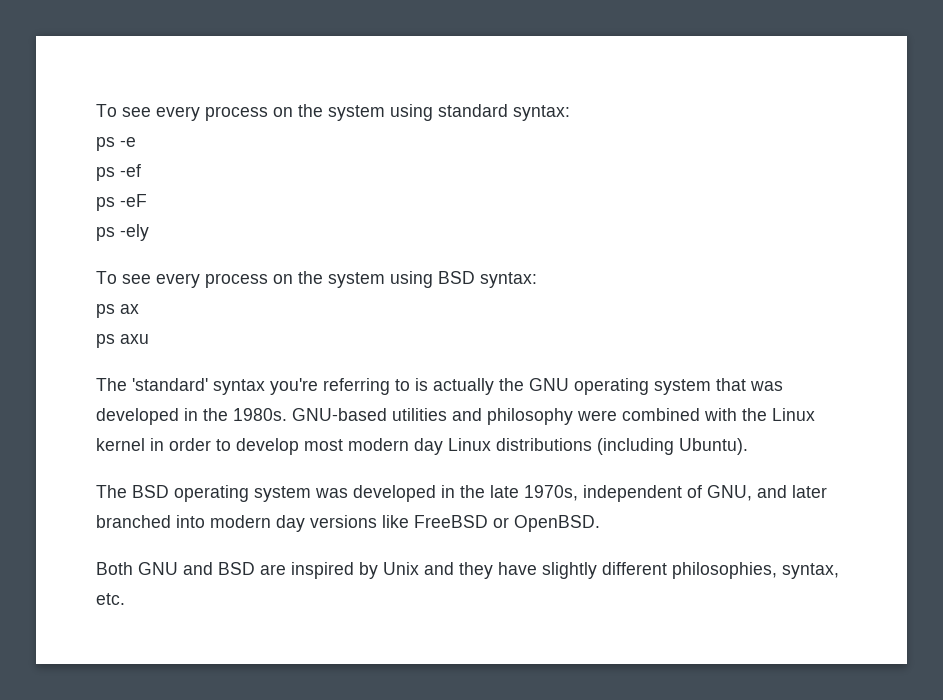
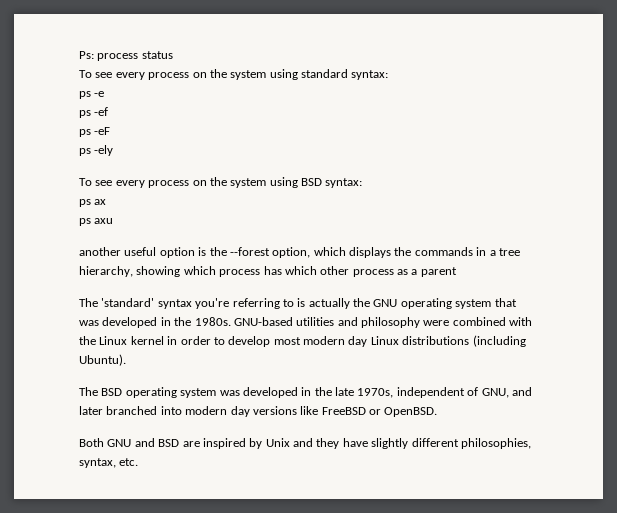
(96, 110) none -> [79,51,173,61] Ps: process status //
(149, 339) none -> [79,247,520,258] [79,266,457,277] // another useful option is the --forest option, which displays the commands in a tree hierarchy, showing which process has which other process as a parent

